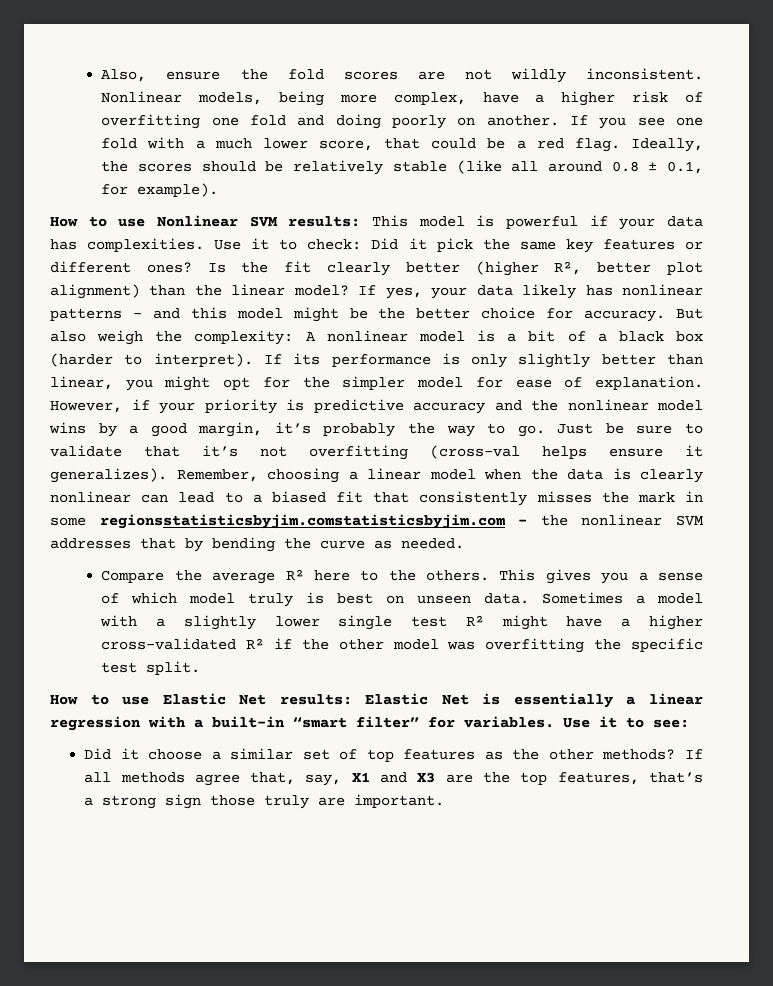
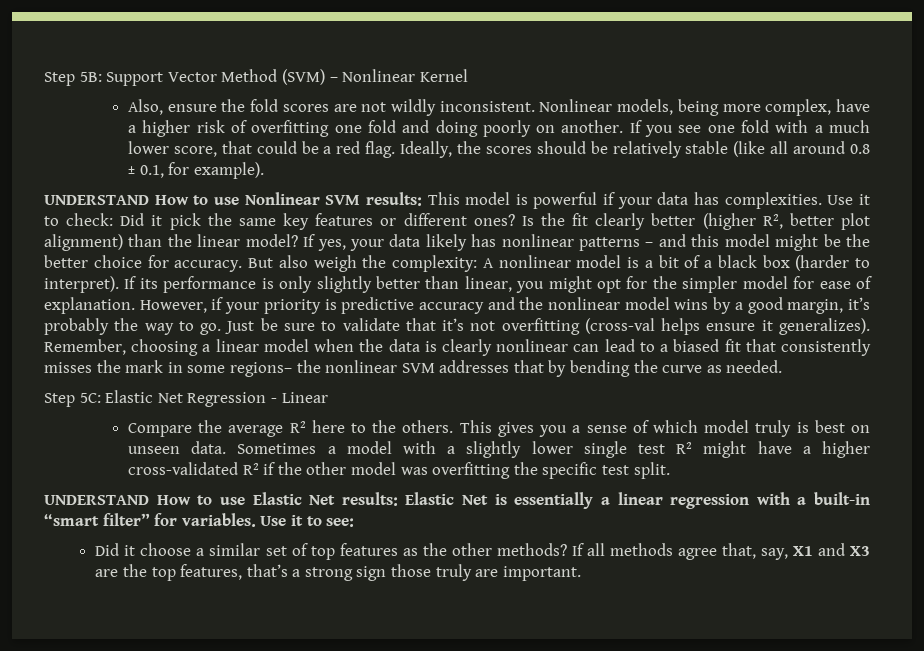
(101, 75) none -> [44,69,468,86] Step 5B: Support Vector Method (SVM) – Nonlinear Kernel //
(219, 190) none -> [44,195,149,205] UNDERSTAND
[99,514,528,529] regionsstatisticsbyjim.comstatisticsbyjim.com – -> [229,362,292,377] regions–
(464, 543) none -> [44,390,328,407] // Step 5C: Elastic Net Regression - Linear
(201, 668) none -> [44,495,149,505] UNDERSTAND

